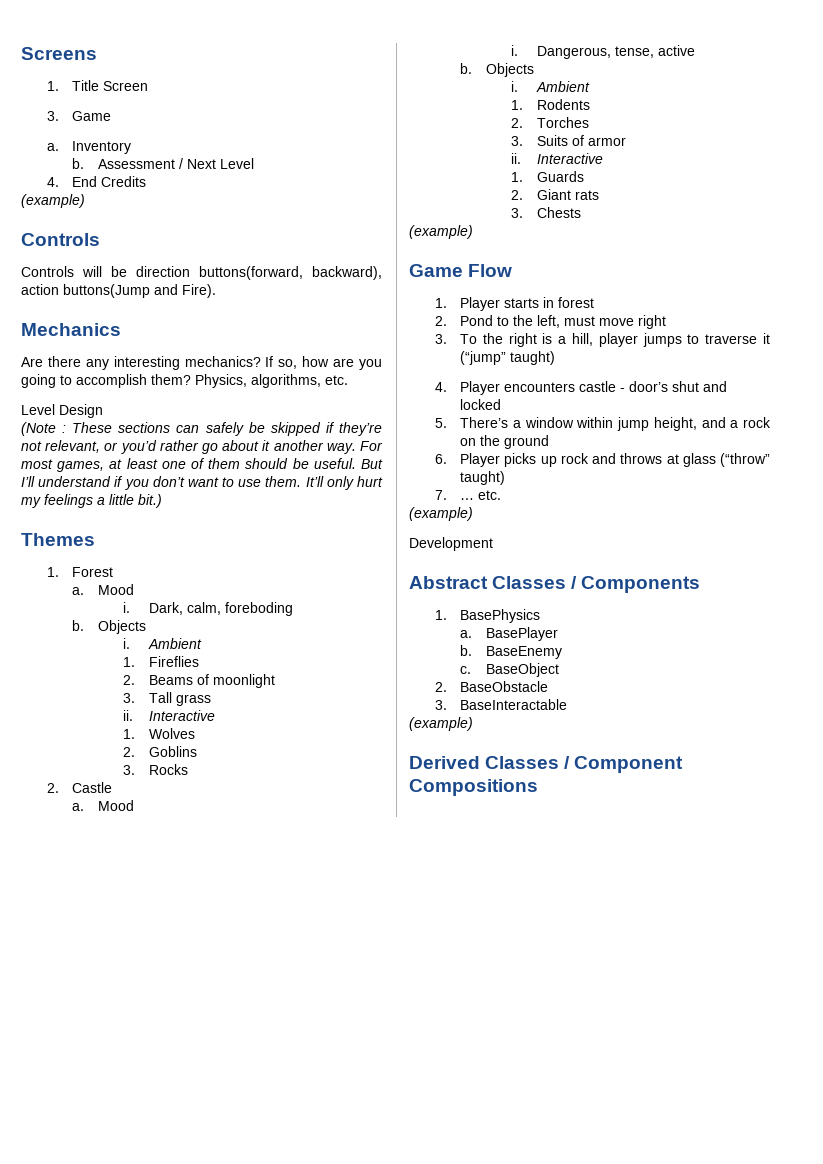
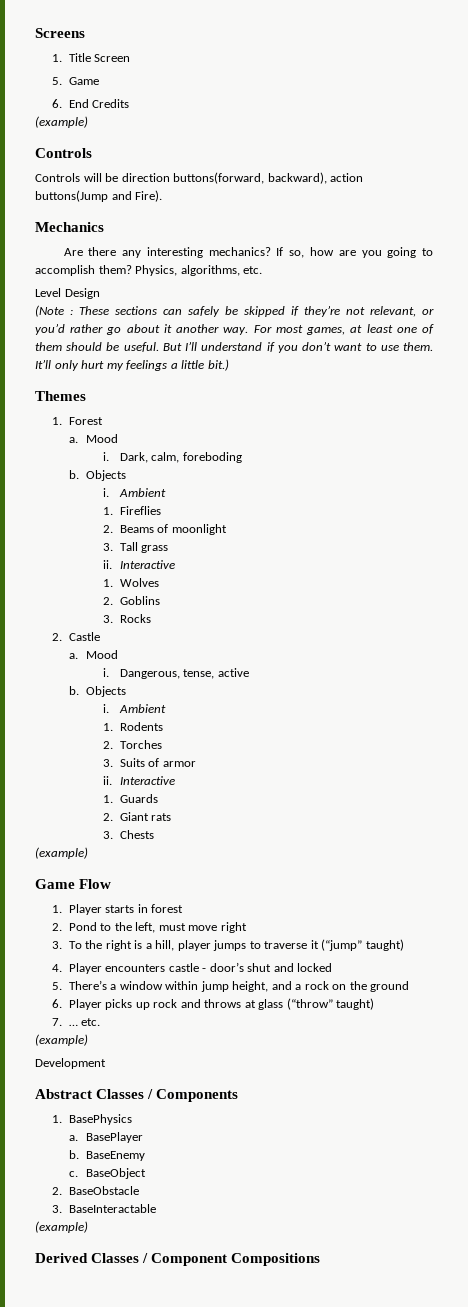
[46,111,59,121] 3. -> [51,77,62,85] 5.
[46,141,132,154] [72,158,254,169] [46,177,59,187] a. Inventory // b. Assessment / Next Level // 4. -> [51,99,62,108] 6.

